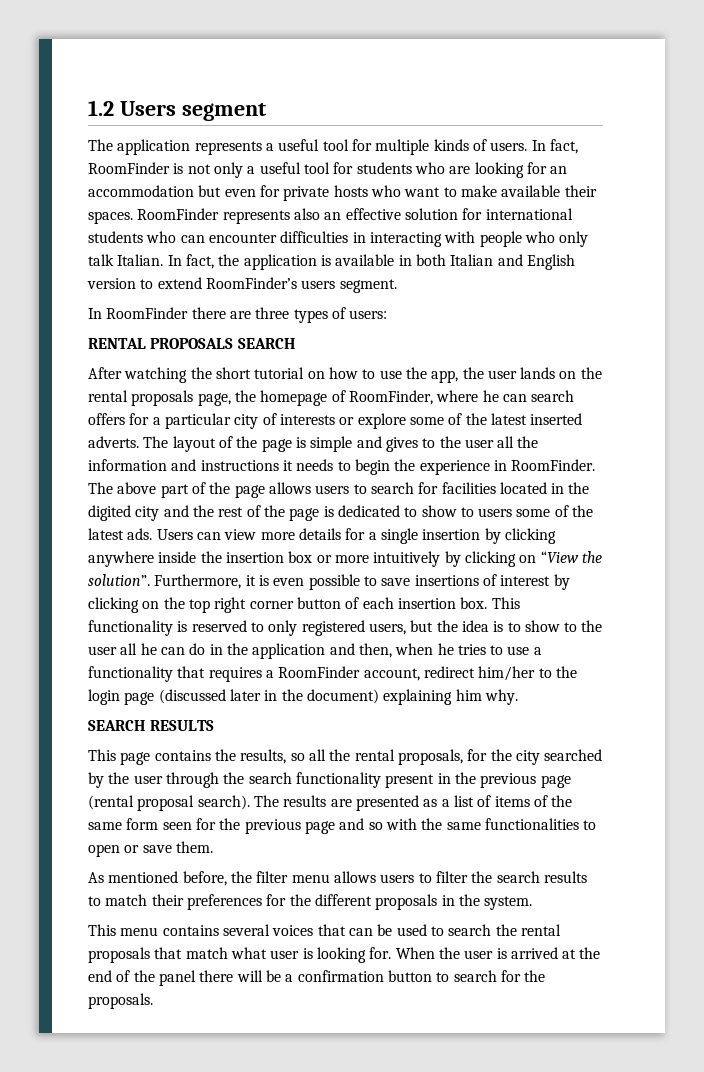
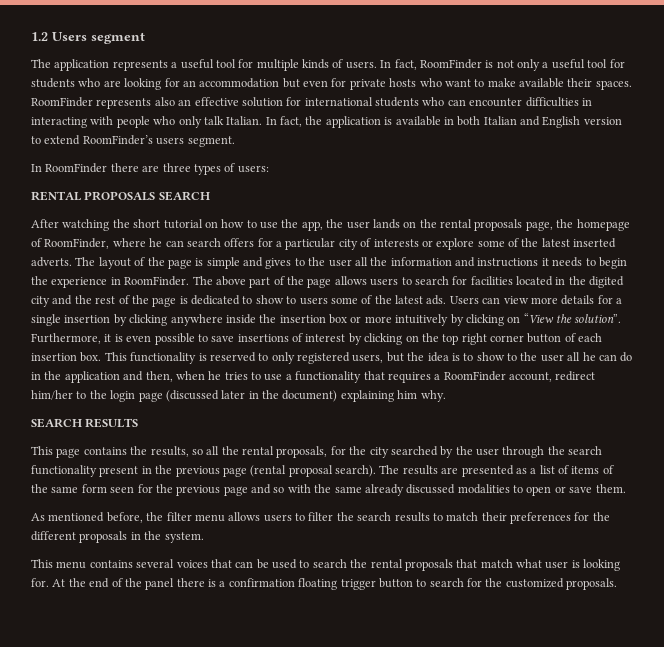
[484,818,579,830] functionalities -> [364,484,510,496] already discussed modalities
[395,947,577,959] When the user is arrived at -> [52,579,66,587] At
[236,970,384,982] will be a confirmation -> [208,578,376,590] is a confirmation floating trigger
(546, 976) none -> [505,578,564,588] customized

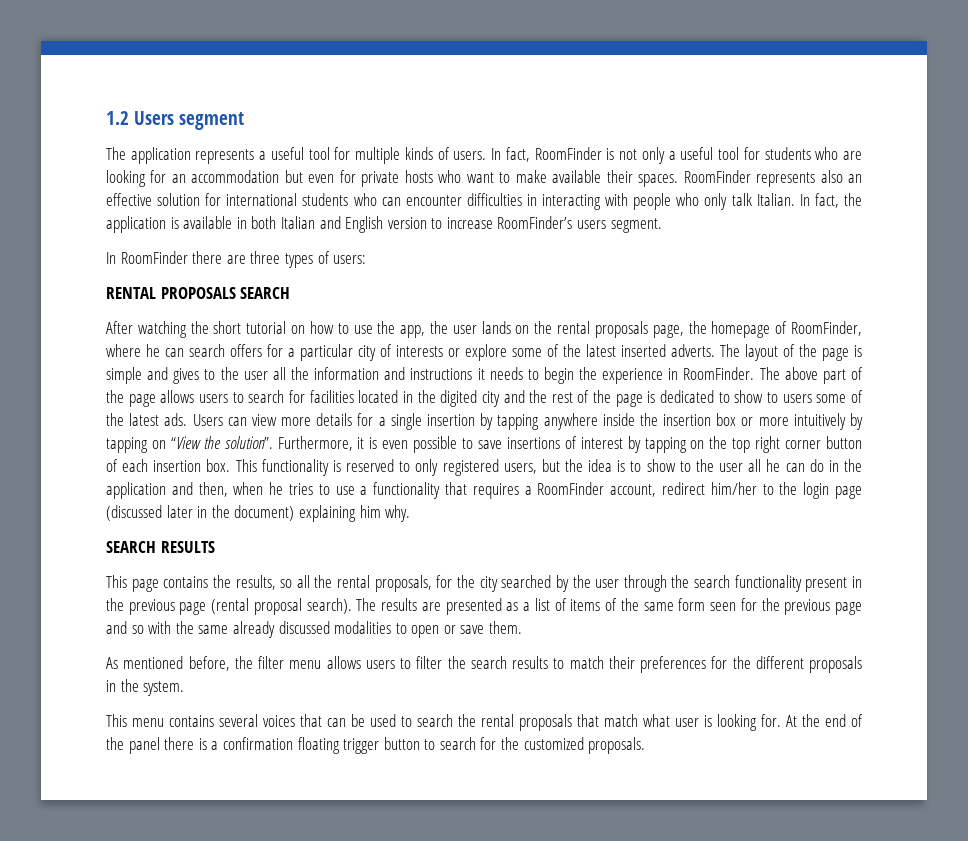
[44,135,81,145] extend -> [446,217,493,229] increase
[129,314,168,326] clicking -> [497,414,540,430] tapping
[465,314,504,326] clicking -> [106,437,148,453] tapping
[364,333,403,345] clicking -> [644,437,687,453] tapping

